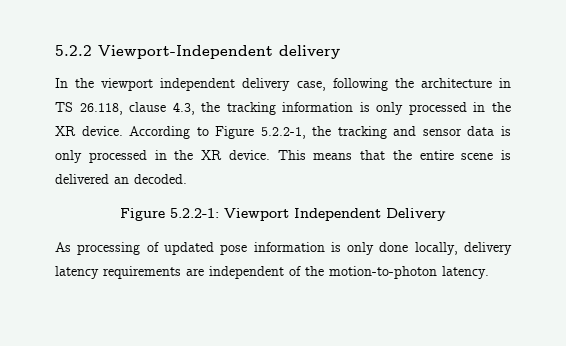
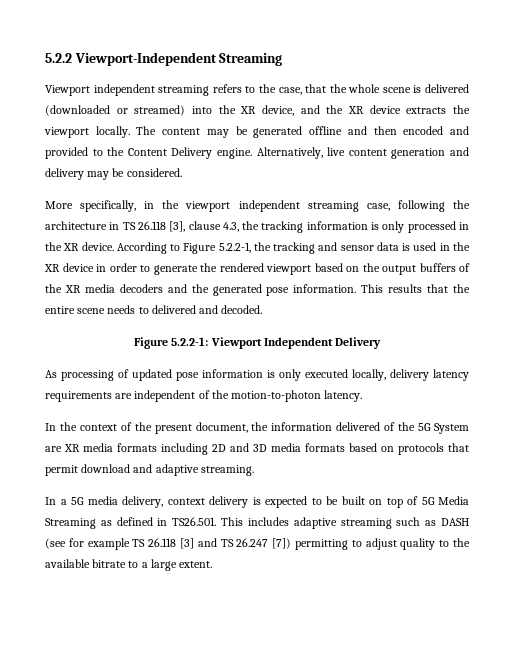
[279,45,340,59] [55,78,68,88] delivery // In -> [219,53,283,66] [45,84,469,96] [45,105,471,116] [44,126,470,138] [45,147,470,159] [45,168,182,180] [45,200,155,212] Streaming // Viewport independent streaming refers to the case, that the whole scene is delivered (downloaded or streamed) into the XR device, and the XR device extracts the viewport locally. The content may be generated offline and then encoded and provided to the Content Delivery engine. Alternatively, live content generation and delivery may be considered. // More specifically, in
[242,78,291,91] delivery -> [307,201,359,212] streaming
[79,103,123,115] 26.118, -> [137,221,186,232] 26.118 [3],
[55,150,511,163] [55,174,129,184] only processed in the XR device. This means that the entire scene is delivered an -> [413,242,470,251] [44,263,470,275] [45,284,471,296] [45,305,219,314] used in the XR device in order to generate the rendered viewport based on the output buffers of the XR media decoders and the generated pose information. This results that the entire scene needs to delivered and
[379,242,409,252] done -> [305,369,348,378] executed
(489, 272) none -> [45,422,469,434] [45,443,469,455] [45,464,254,476] [45,496,469,508] [45,517,469,529] [45,538,471,550] [45,559,213,571] // In the context of the present document, the information delivered of the 5G System are XR media formats including 2D and 3D media formats based on protocols that permit download and adaptive streaming. // In a 5G media delivery, context delivery is expected to be built on top of 5G Media Streaming as defined in TS26.501. This includes adaptive streaming such as DASH (see for example TS 26.118 [3] and TS 26.247 [7]) permitting to adjust quality to the available bitrate to a large extent.

